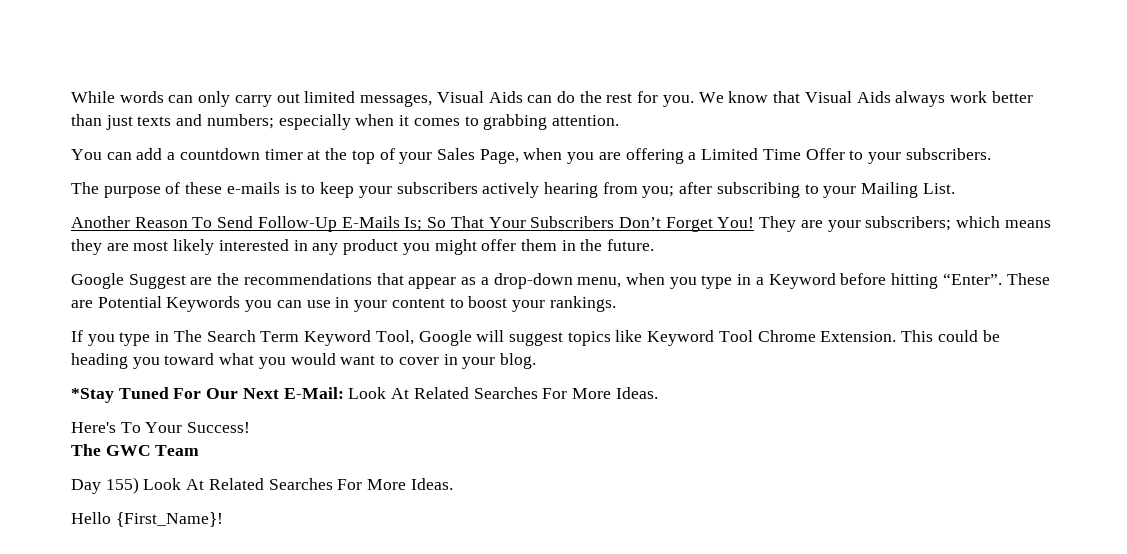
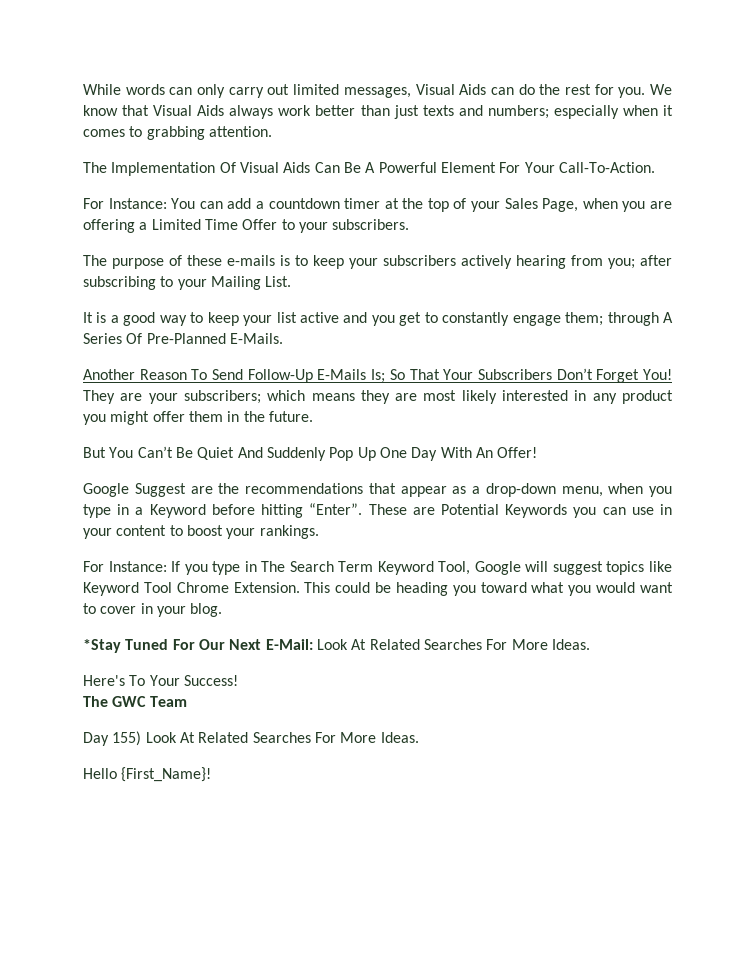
(619, 120) none -> [83,162,655,176] [83,198,167,209] The Implementation Of Visual Aids Can Be A Powerful Element For Your Call-To-Action. // For Instance:
(955, 188) none -> [83,312,674,326] [83,333,283,344] // It is a good way to keep your list active and you get to constantly engage them; through A Series Of Pre-Planned E-Mails.
(655, 245) none -> [83,446,538,461] // But You Can’t Be Quiet And Suddenly Pop Up One Day With An Offer!
(616, 304) none -> [83,561,167,572] For Instance:

